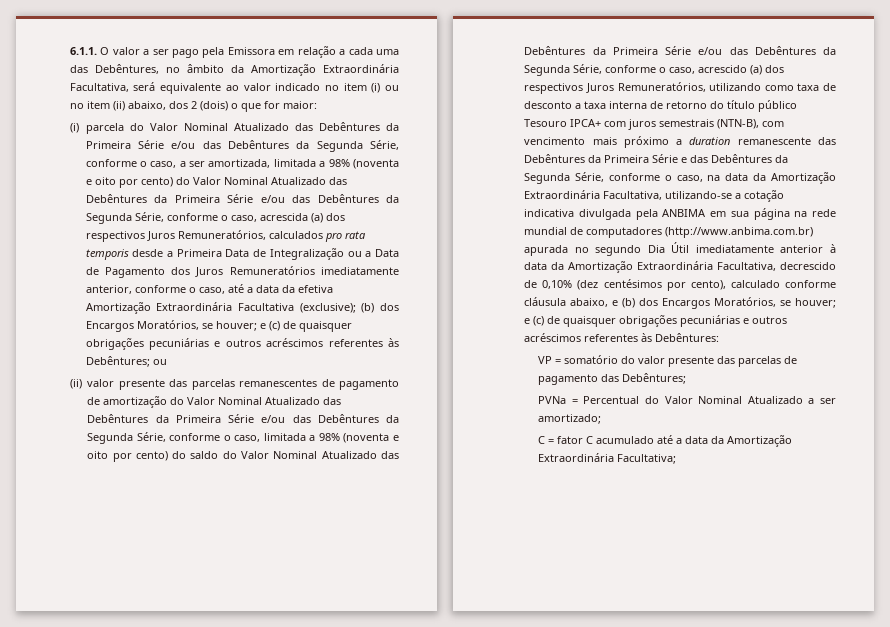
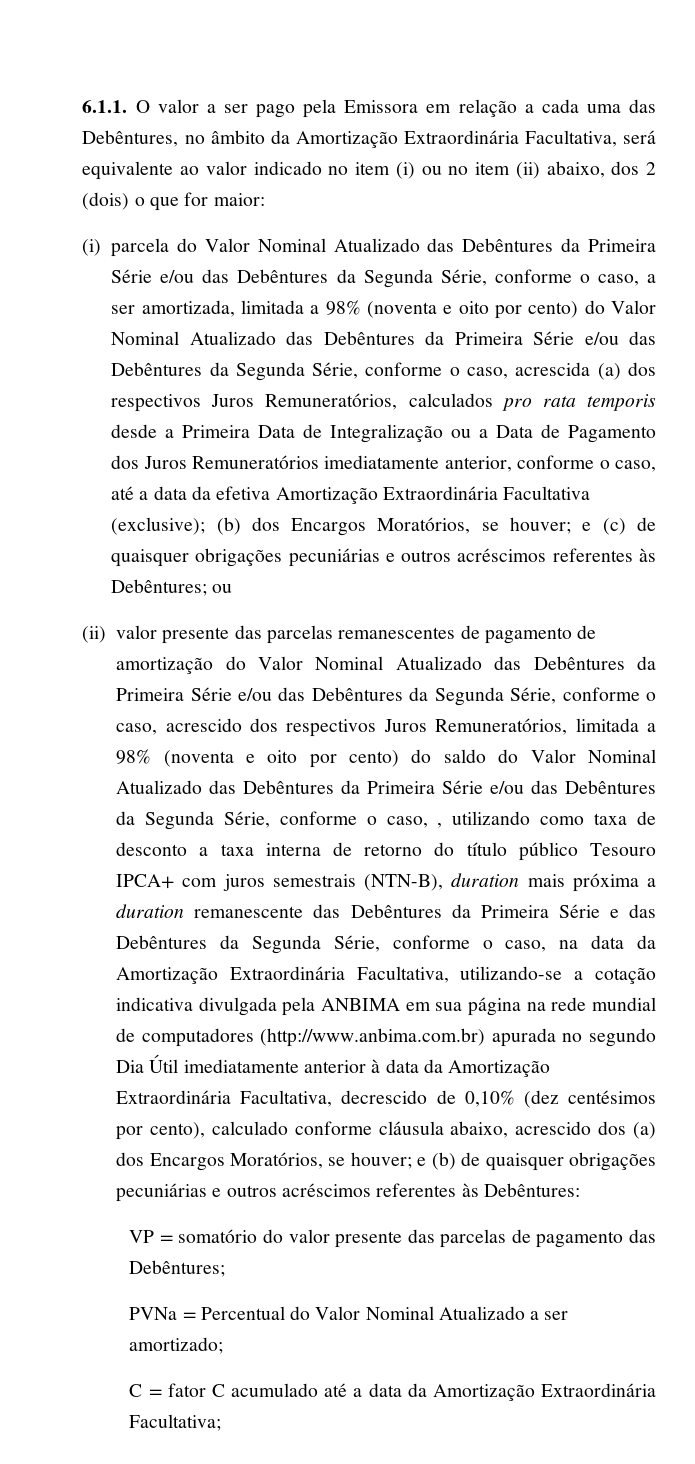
(261, 438) none -> [165,718,568,737] acrescido dos respectivos Juros Remuneratórios,
[698,65,785,75] [524,82,706,94] acrescido (a) dos respectivos Juros Remuneratórios, -> [437,822,443,828] ,
[762,121,785,127] [524,136,669,148] com vencimento mais próximo -> [451,873,639,892] duration mais próxima
[612,297,836,309] [524,316,545,326] e (b) dos Encargos Moratórios, se houver; e (c) -> [515,1121,656,1139] [116,1152,456,1171] acrescido dos (a) dos Encargos Moratórios, se houver; e (b)

